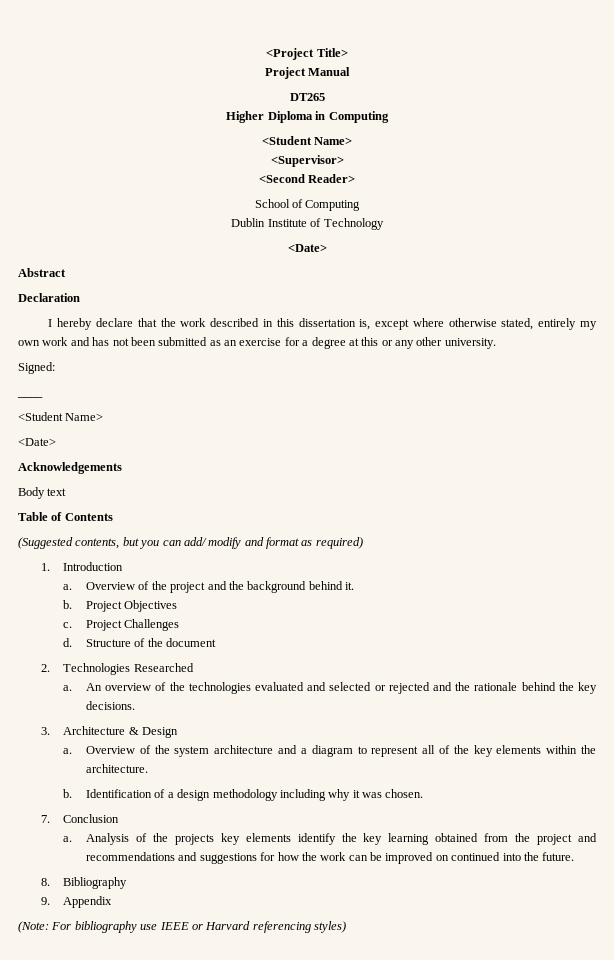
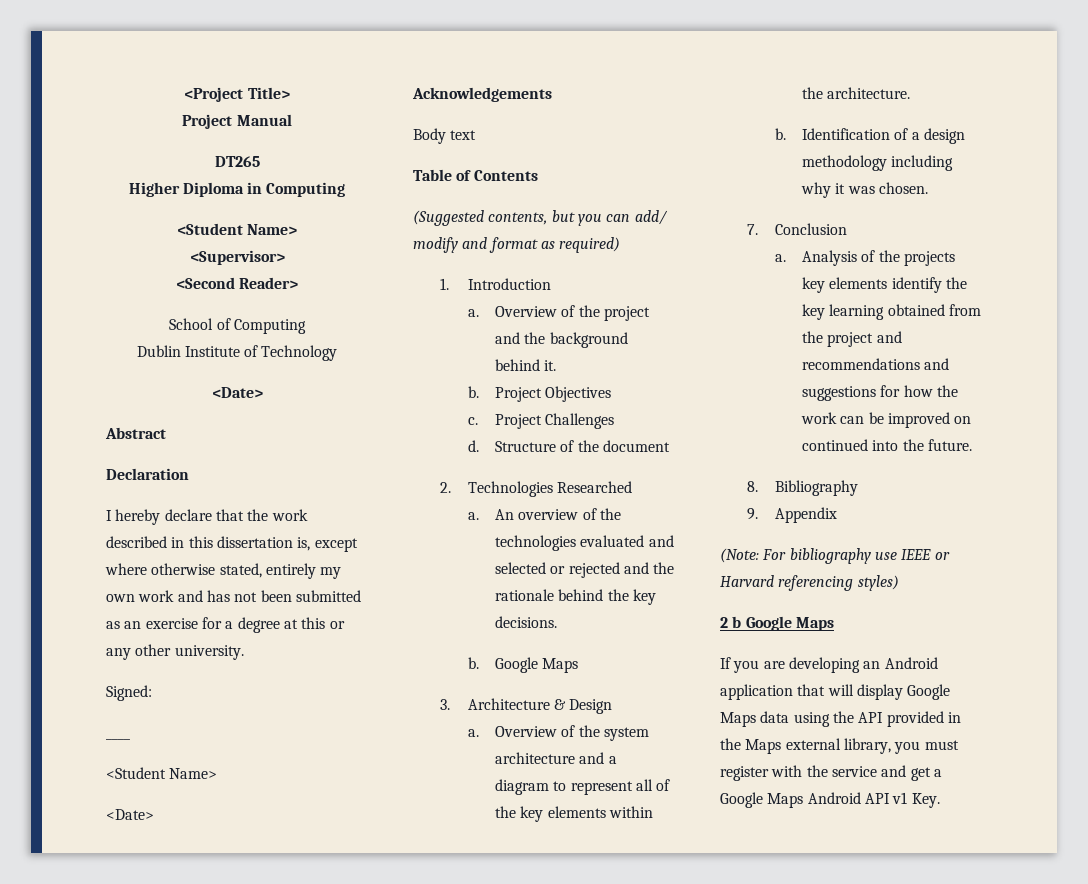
(136, 705) none -> [467,657,579,673] // b. Google Maps
(346, 927) none -> [720,616,834,631] [720,657,938,673] [720,684,951,700] [720,711,961,727] [720,738,959,754] [720,765,942,781] [720,792,940,808] // 2 b Google Maps // If you are developing an Android application that will display Google Maps data using the API provided in the Maps external library, you must register with the service and get a Google Maps Android API v1 Key.

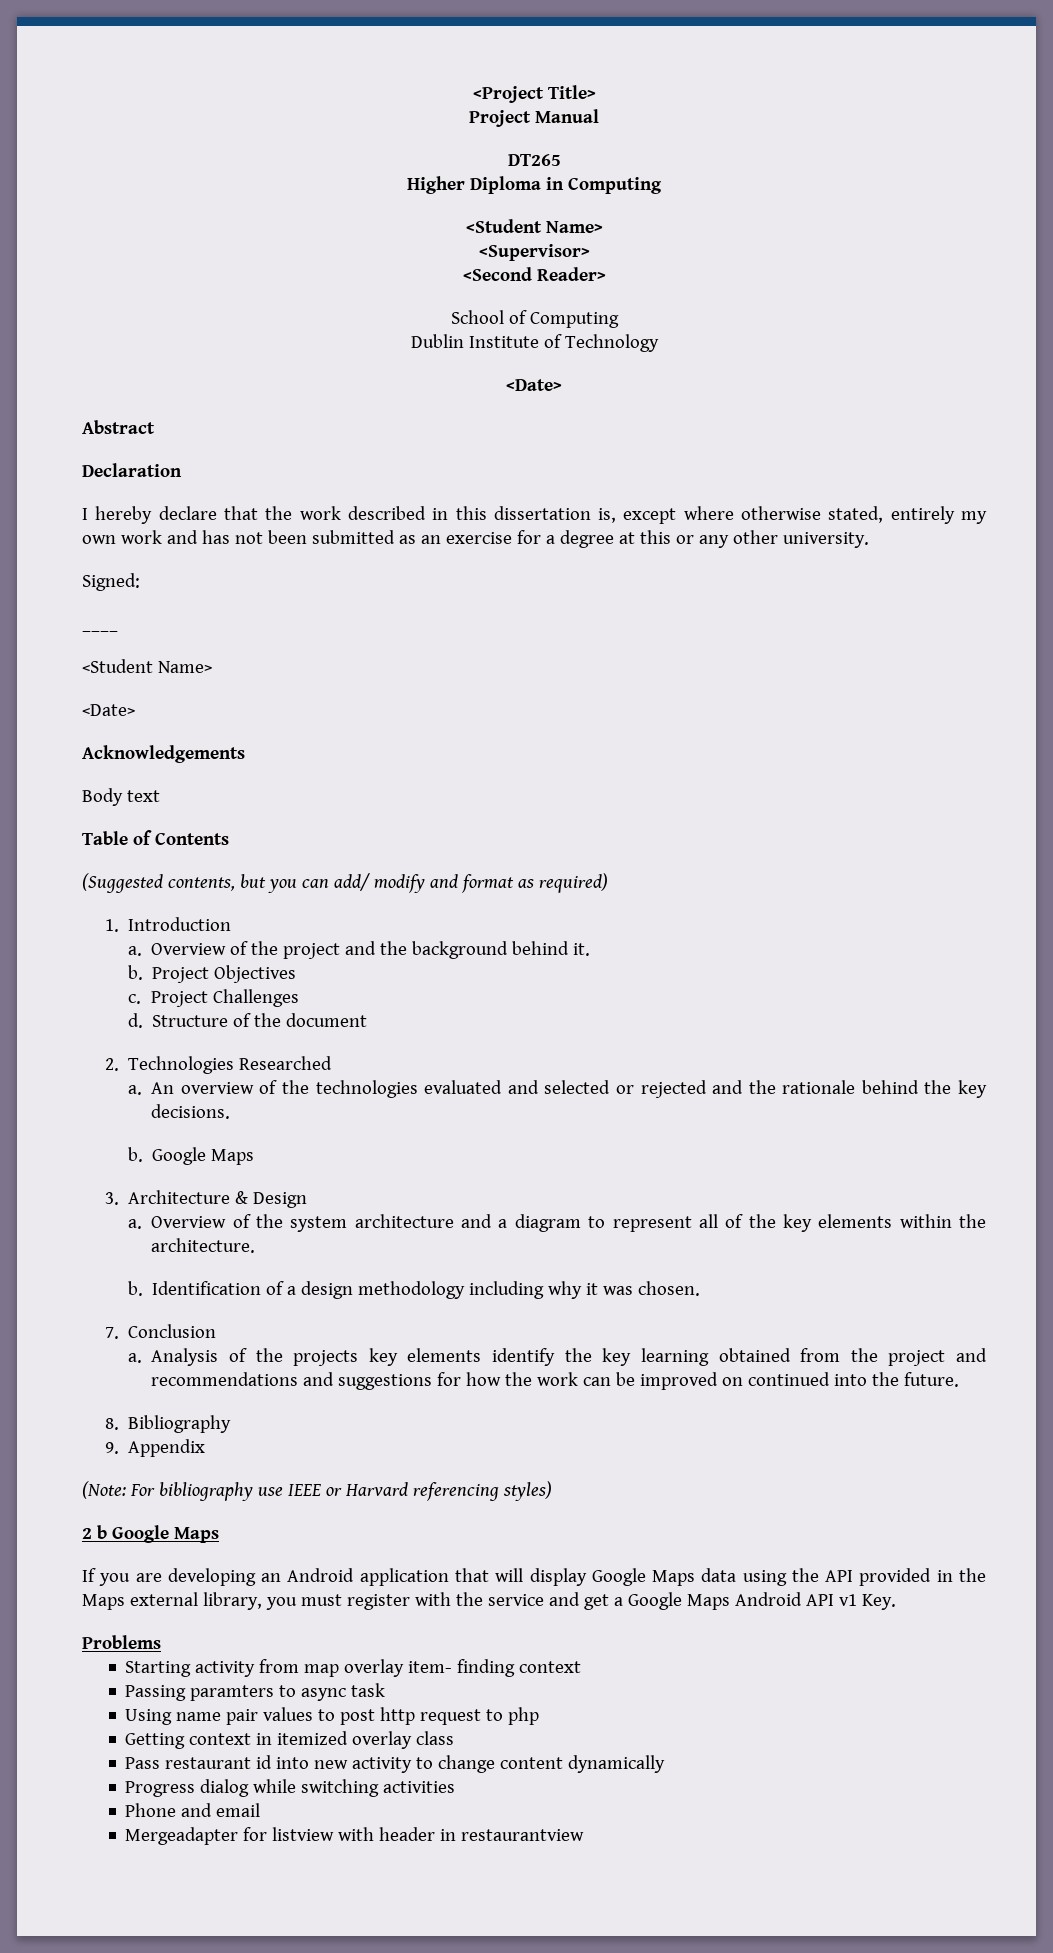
(940, 800) none -> [82,1635,161,1649] [125,1659,582,1677] [125,1683,386,1701] [125,1707,540,1725] [125,1731,455,1749] [125,1755,666,1773] [125,1779,456,1797] [125,1803,261,1817] [125,1827,585,1845] // Problems // Starting activity from map overlay item- finding context // Passing paramters to async task // Using name pair values to post http request to php // Getting context in itemized overlay class // Pass restaurant id into new activity to change content dynamically // Progress dialog while switching activities // Phone and email // Mergeadapter for listview with header in restaurantview

